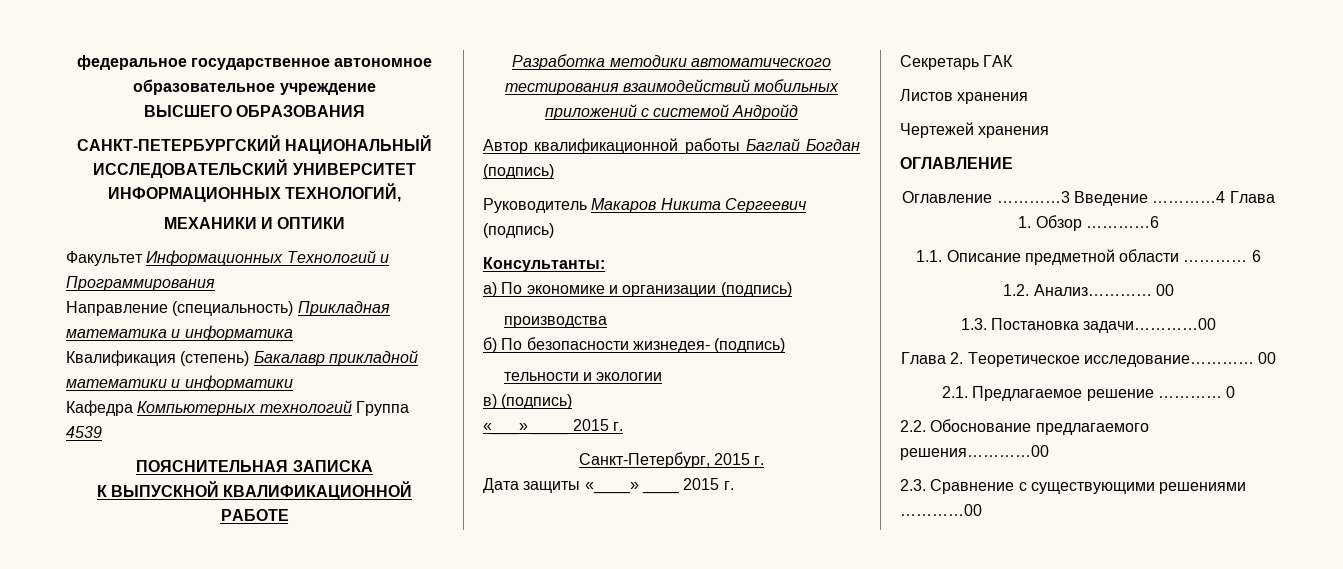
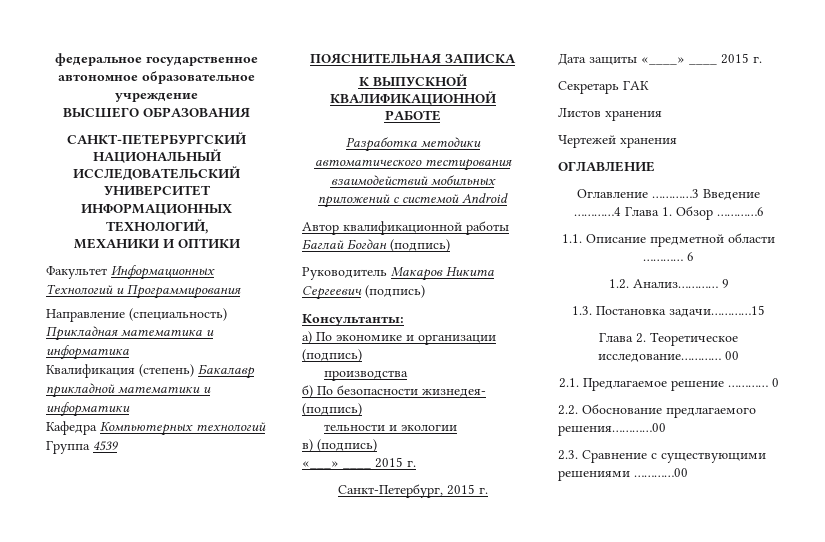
[732,104,799,120] Андройд -> [462,193,508,203] Android
[1155,284,1174,296] 00 -> [721,279,729,288] 9
[1083,318,1217,333] задачи…………00 -> [669,305,765,317] задачи…………15

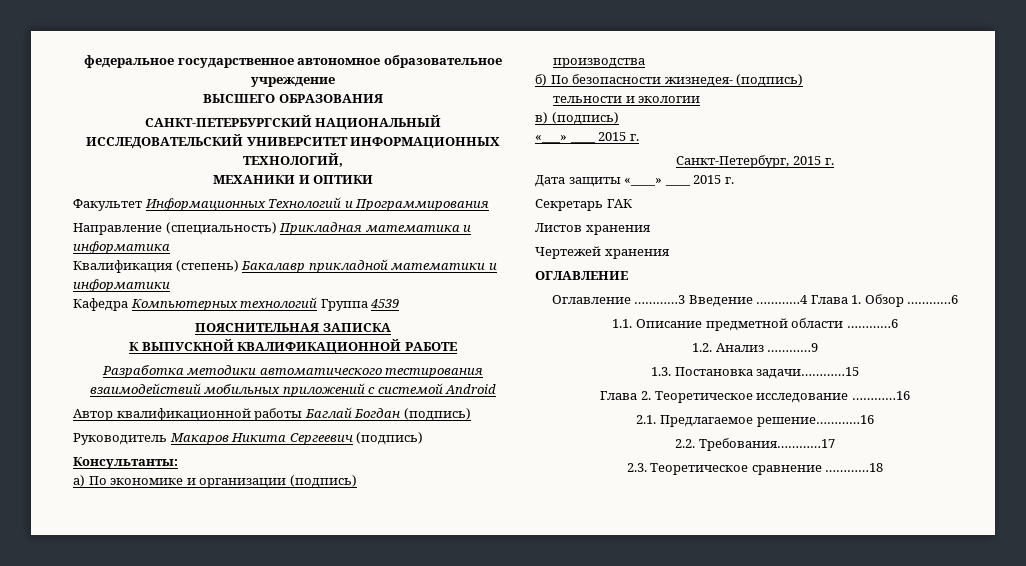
[643,252,694,261] ………… 6 -> [846,319,898,328] …………6
[632,279,729,288] Анализ………… 9 -> [715,343,819,352] Анализ …………9
[598,351,739,362] исследование………… 00 -> [756,391,910,403] исследование …………16
[670,378,779,391] [558,404,756,418] [558,423,666,436] [558,450,766,463] [558,468,688,481] решение ………… 0 // 2.2. Обоснование предлагаемого решения…………00 // 2.3. Сравнение с существующими решениями …………00 -> [756,415,874,427] [675,438,835,451] [626,463,884,475] решение…………16 // 2.2. Требования…………17 // 2.3. Теоретическое сравнение …………18

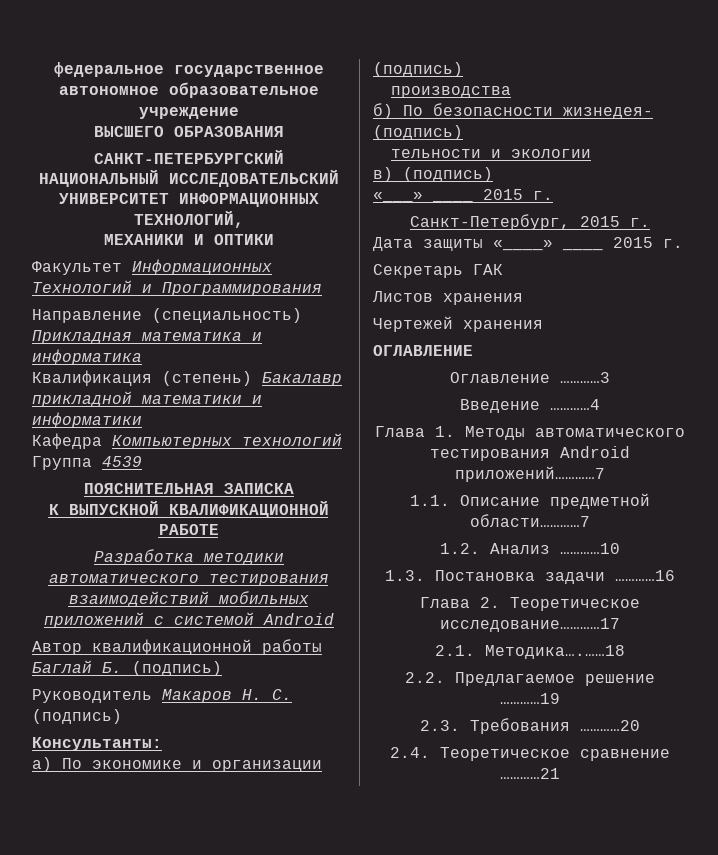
[354,408,401,418] Богдан -> [102,662,122,673] Б.
[231,433,353,445] Никита Сергеевич -> [242,689,292,700] Н. С.
(686, 299) none -> (610, 377) //
(809, 299) none -> (600, 404) //
[864,294,959,307] Обзор …………6 -> [464,426,685,440] [429,446,630,461] [454,466,605,482] Методы автоматического тестирования Android приложений…………7
[791,318,898,328] области …………6 -> [469,514,590,527] области…………7
[767,343,819,352] …………9 -> [559,543,620,554] …………10
[756,367,860,379] задачи…………15 -> [544,570,675,584] задачи …………16
[756,391,910,403] исследование …………16 -> [439,618,620,632] исследование…………17
[660,415,874,427] Предлагаемое решение…………16 -> [484,645,625,659] Методика….……18
[698,438,835,451] [626,463,647,472] Требования…………17 // 2.3. -> [454,672,655,686] [499,693,560,704] [419,718,640,734] [389,747,430,758] Предлагаемое решение …………19 // 2.3. Требования …………20 // 2.4.
[825,463,884,472] …………18 -> [499,768,560,779] …………21

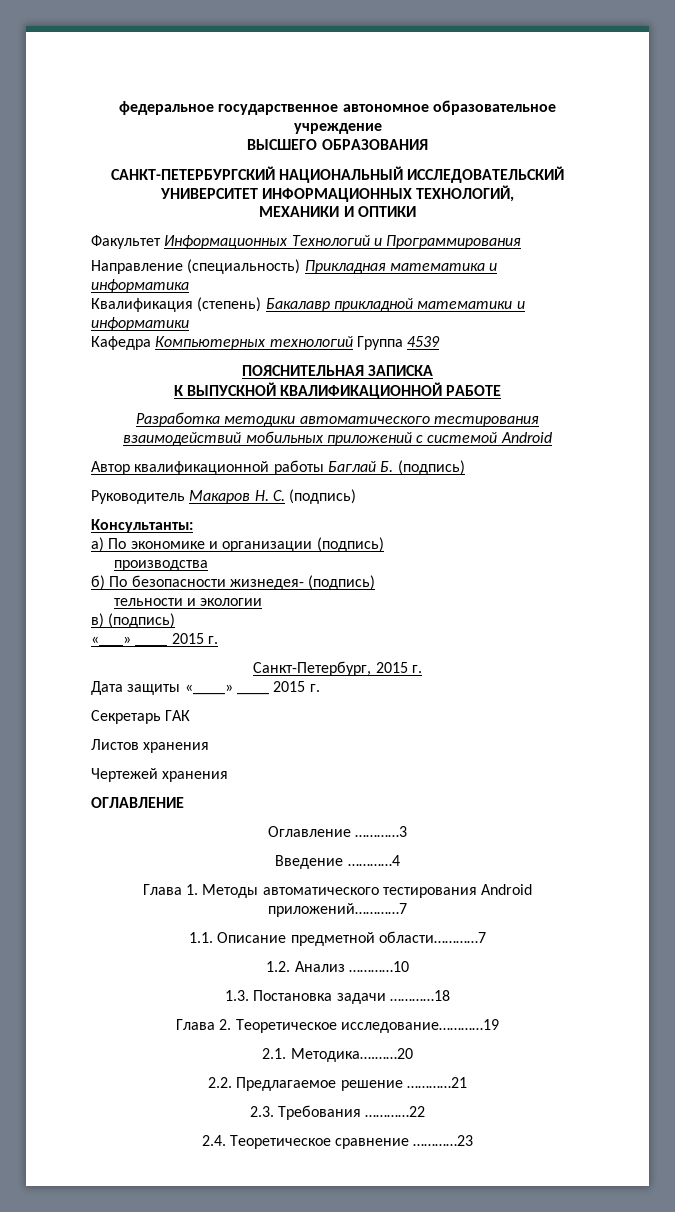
[614,570,675,581] …………16 -> [389,990,450,1001] …………18
[439,618,620,632] исследование…………17 -> [340,1019,499,1033] исследование…………19
[484,645,625,659] Методика….……18 -> [290,1048,413,1062] Методика….……20
[499,693,560,704] …………19 -> [406,1077,467,1088] …………21
[579,720,640,731] …………20 -> [365,1106,426,1117] …………22
[499,768,560,779] …………21 -> [413,1135,474,1146] …………23

